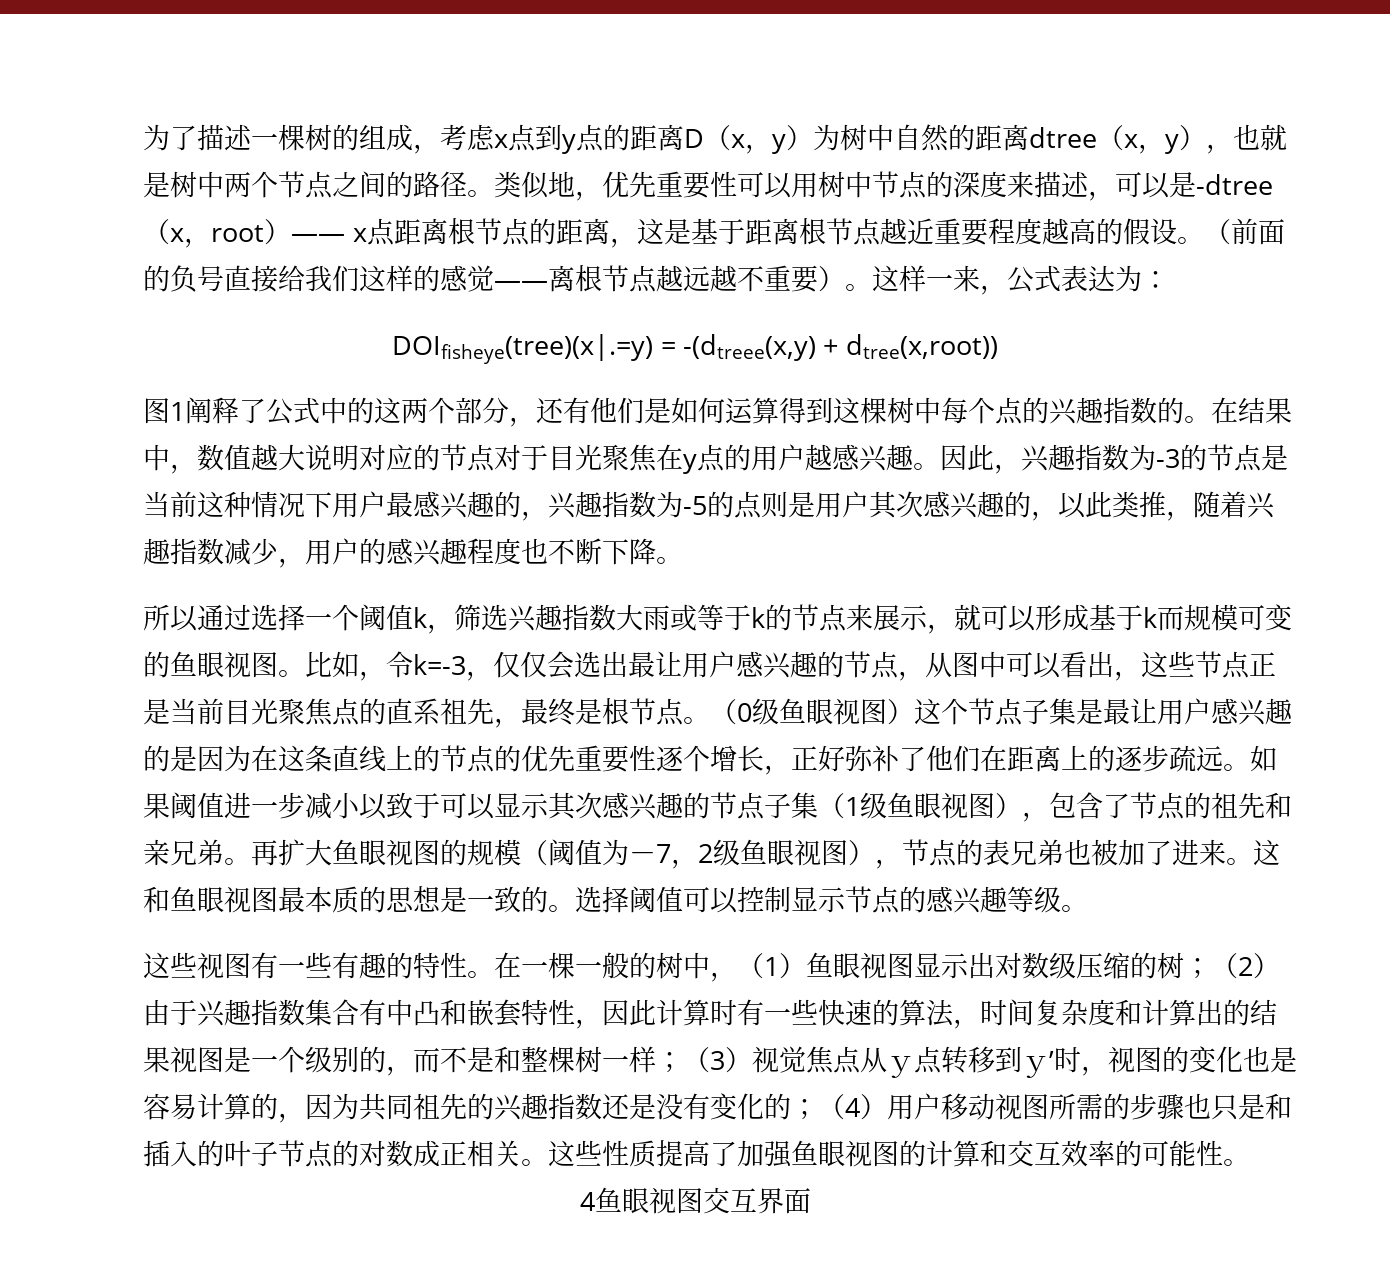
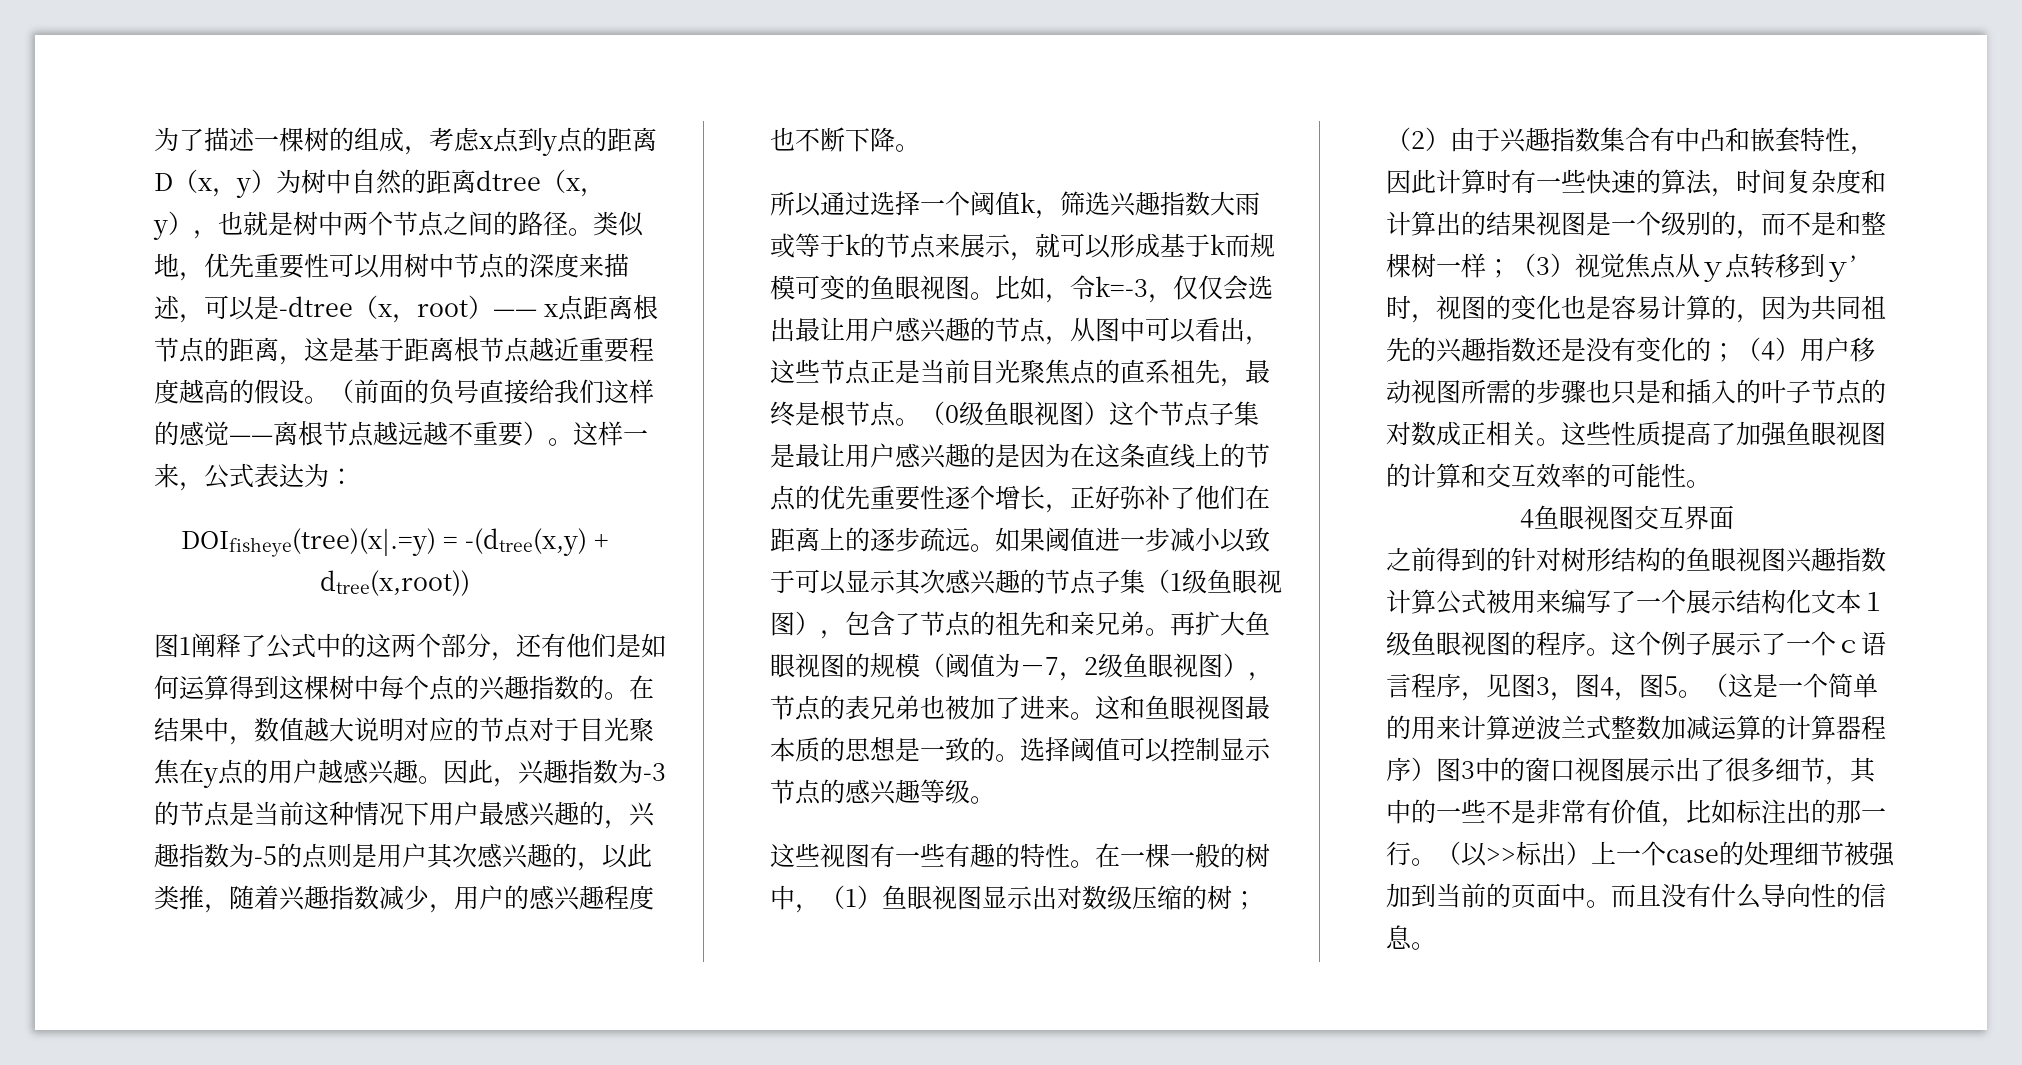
[683,334,816,361] -(dtreee(x,y) -> [464,528,587,556] -(dtree(x,y)
(811, 1201) none -> [1386,547,1887,573] [1386,589,1887,615] [1386,631,1887,656] [1386,673,1879,701] [1386,715,1887,740] [1386,757,1878,785] [1386,799,1887,827] [1386,841,1896,867] [1386,883,1887,909] [1386,925,1437,950] // 之前得到的针对树形结构的鱼眼视图兴趣指数计算公式被用来编写了一个展示结构化文本１级鱼眼视图的程序。这个例子展示了一个ｃ语言程序，见图3，图4，图5。（这是一个简单的用来计算逆波兰式整数加减运算的计算器程序）图3中的窗口视图展示出了很多细节，其中的一些不是非常有价值，比如标注出的那一行。（以>>标出）上一个case的处理细节被强加到当前的页面中。而且没有什么导向性的信息。

